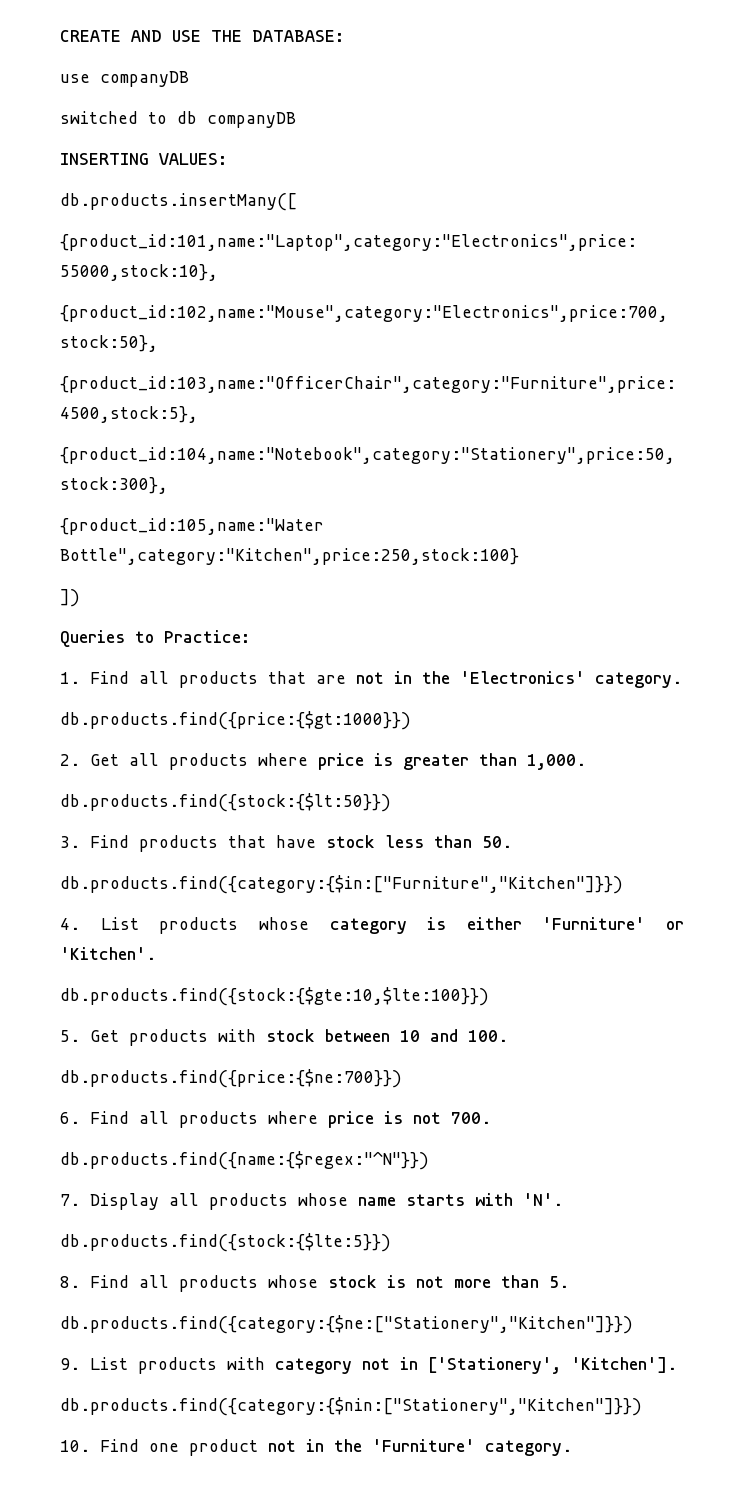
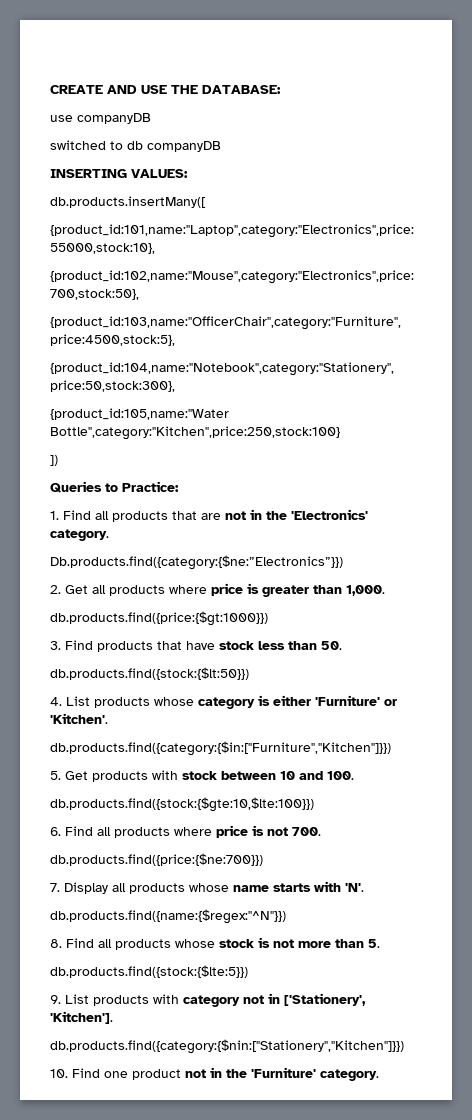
[60,711,411,730] db.products.find({price:{$gt:1000}}) -> [50,555,343,570] Db.products.find({category:{$ne:”Electronics”}})
[60,793,391,812] db.products.find({stock:{$lt:50}}) -> [50,611,268,626] db.products.find({price:{$gt:1000}})
[60,875,623,894] db.products.find({category:{$in:["Furniture","Kitchen"]}}) -> [50,667,249,680] db.products.find({stock:{$lt:50}})
[60,987,489,1006] db.products.find({stock:{$gte:10,$lte:100}}) -> [50,741,391,756] db.products.find({category:{$in:["Furniture","Kitchen"]}})
[60,1069,402,1088] db.products.find({price:{$ne:700}}) -> [50,797,314,812] db.products.find({stock:{$gte:10,$lte:100}})
[60,1151,429,1170] db.products.find({name:{$regex:"^N"}}) -> [50,853,263,866] db.products.find({price:{$ne:700}})
[60,1233,391,1252] db.products.find({stock:{$lte:5}}) -> [50,909,286,924] db.products.find({name:{$regex:"^N"}})
[60,1315,633,1334] db.products.find({category:{$ne:["Stationery","Kitchen"]}}) -> [50,965,248,978] db.products.find({stock:{$lte:5}})

